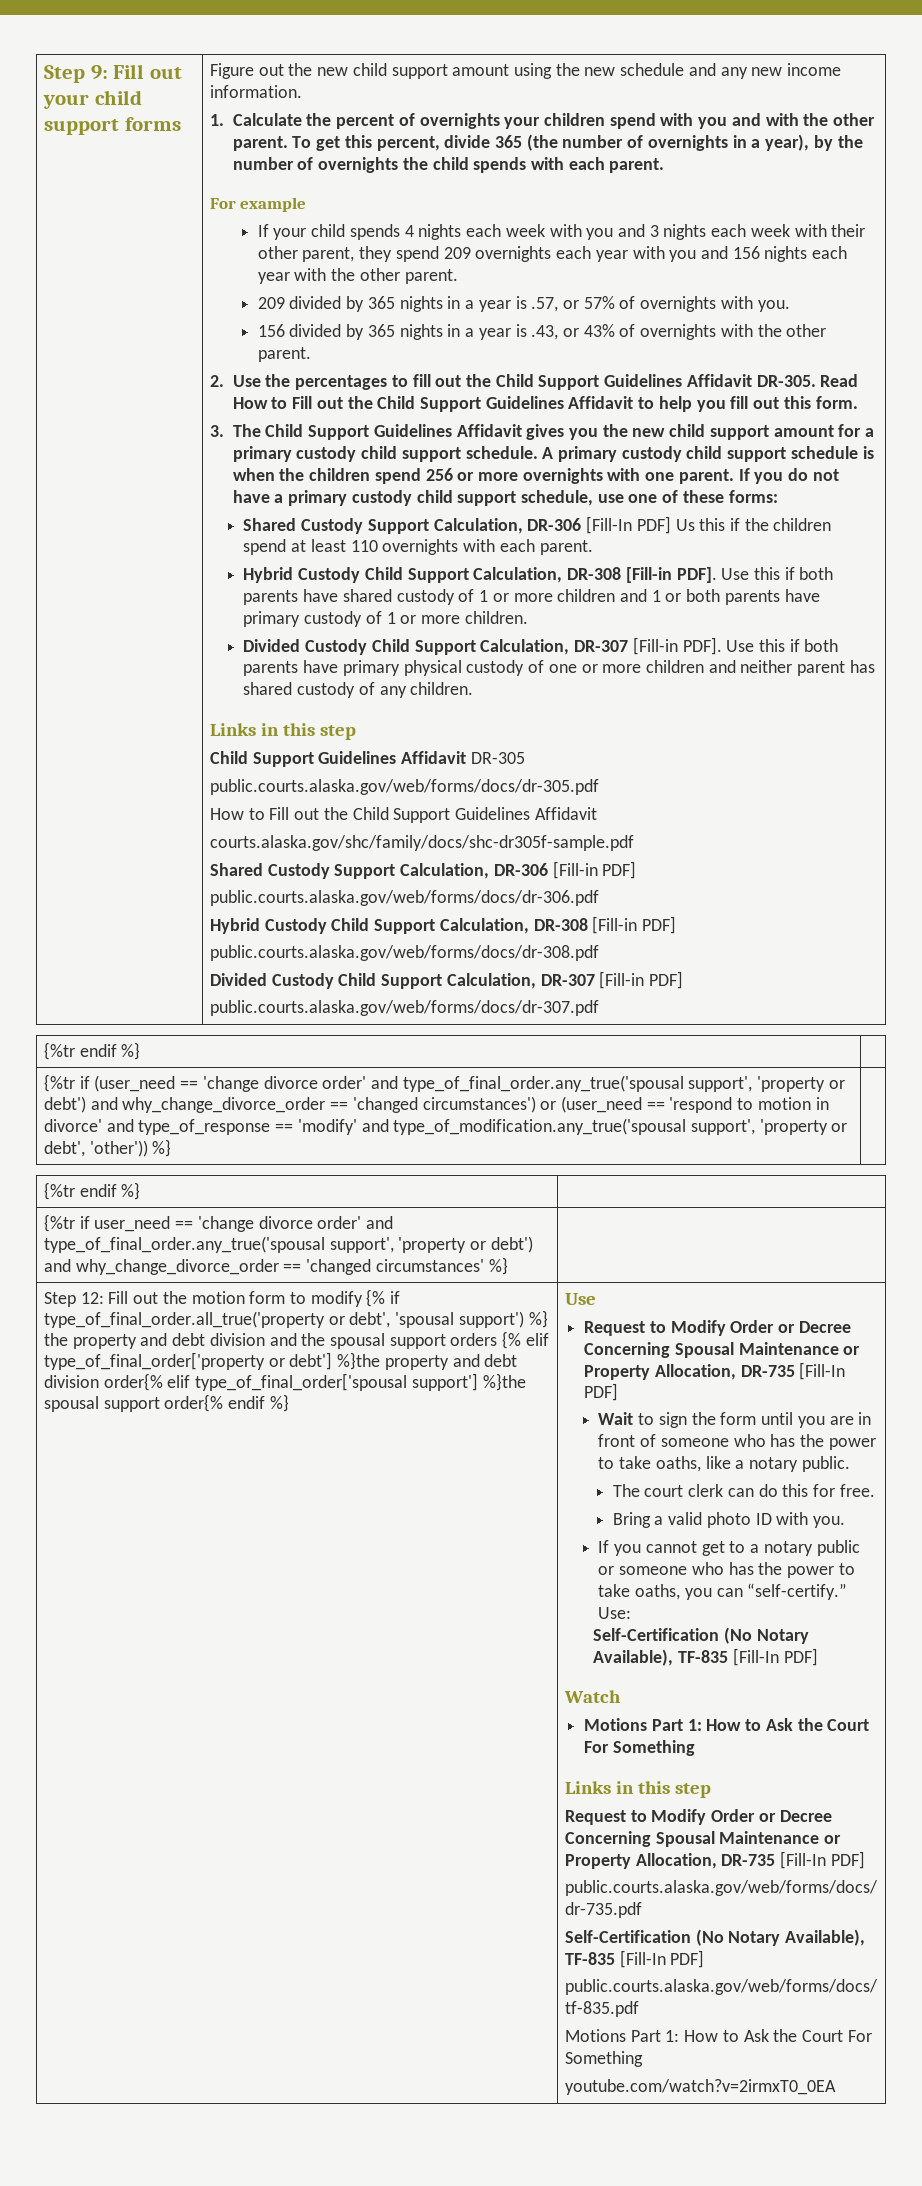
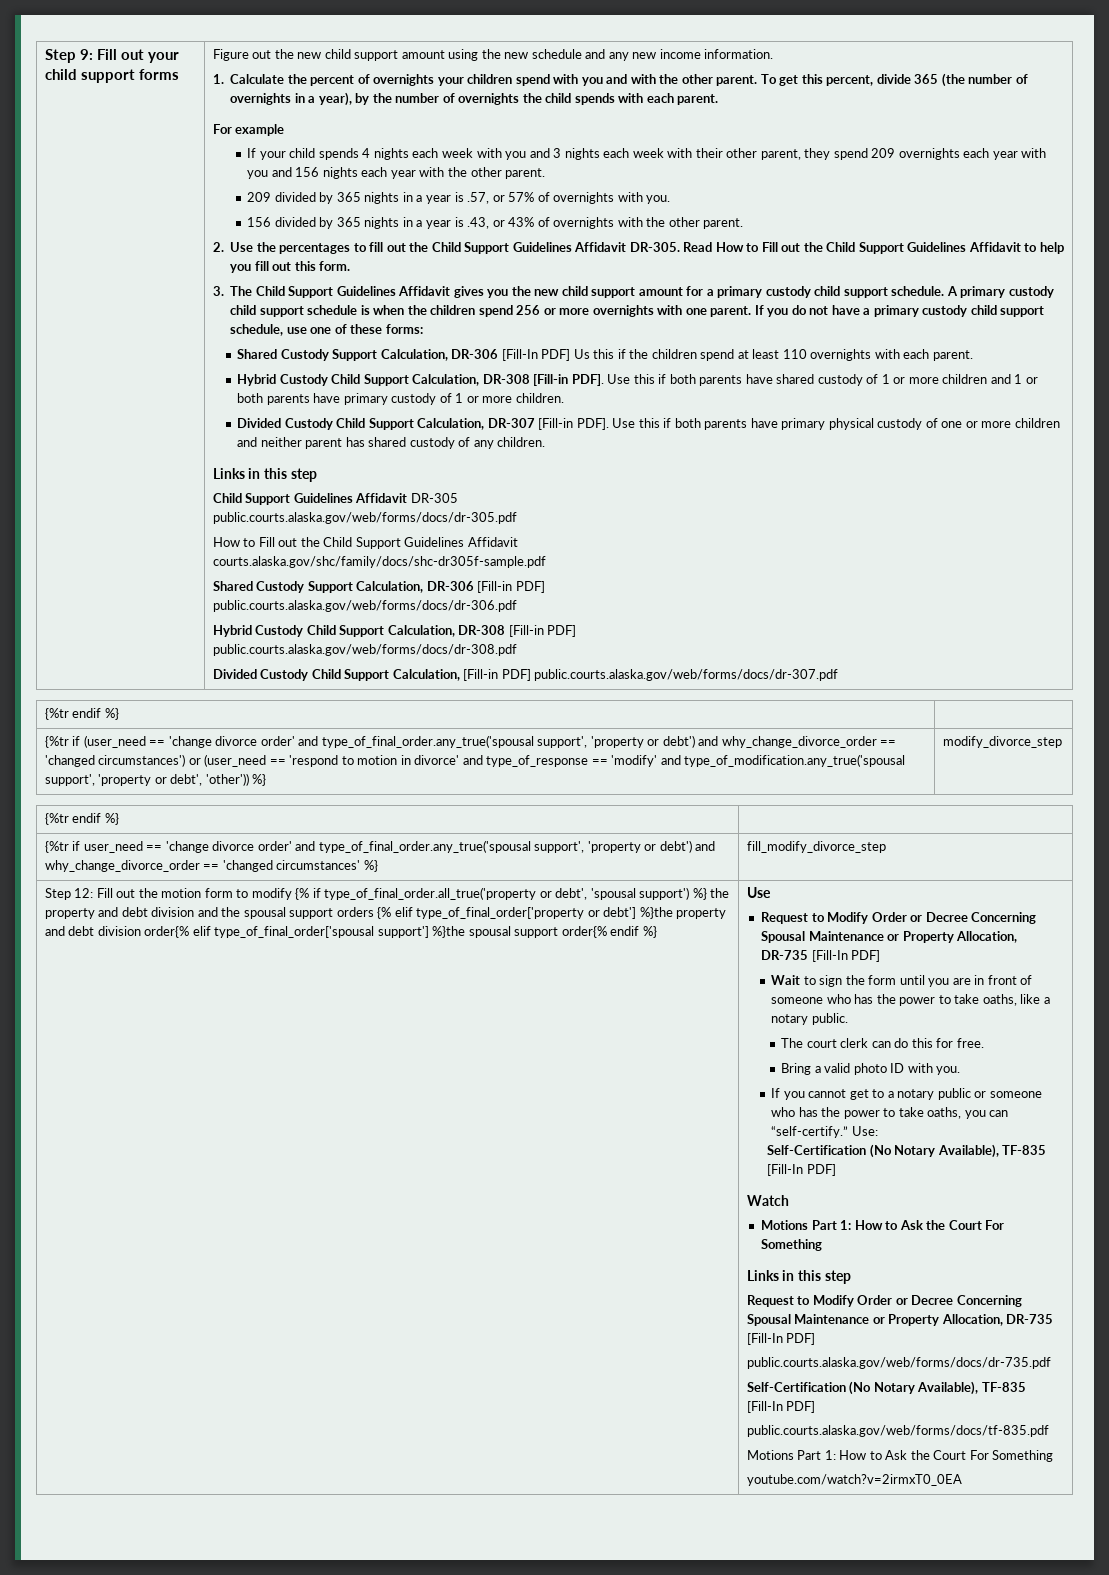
[540,971,684,989] DR-307 [Fill-in PDF] // -> [463,669,531,681] [Fill-in PDF]
(172, 1148) none -> [942,736,1062,748] modify_divorce_step
(508, 1266) none -> [746,841,886,853] fill_modify_divorce_step

